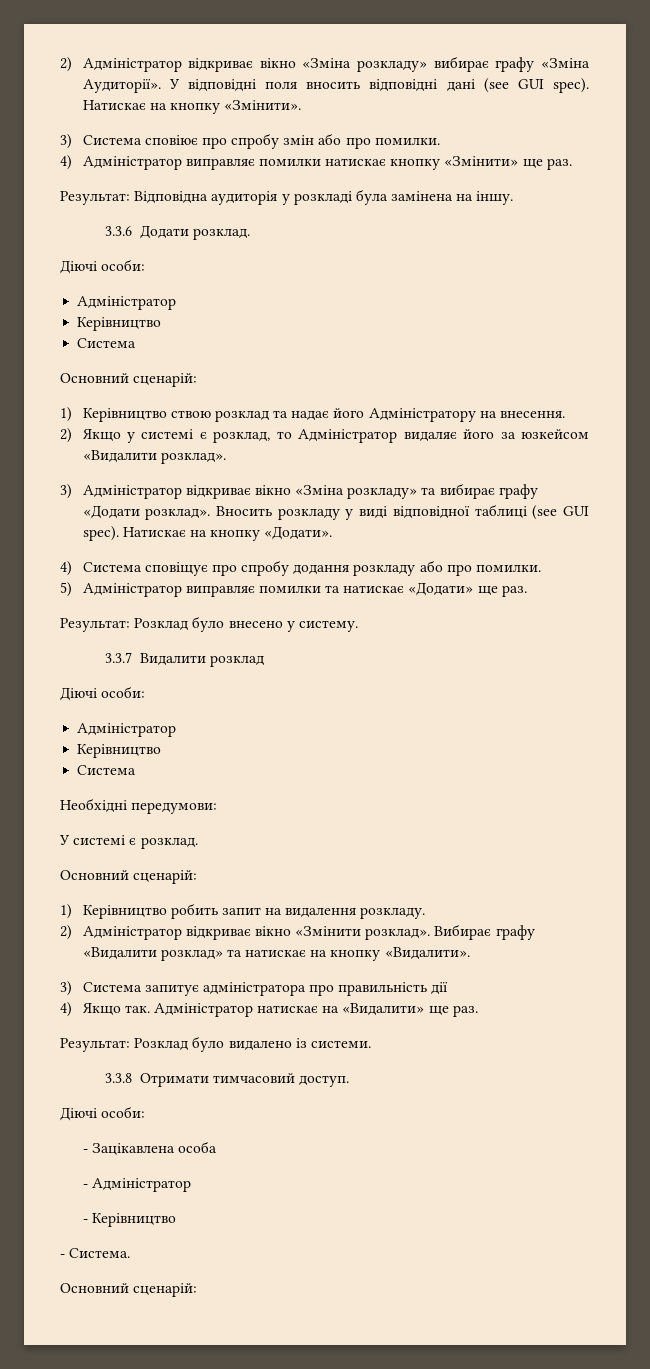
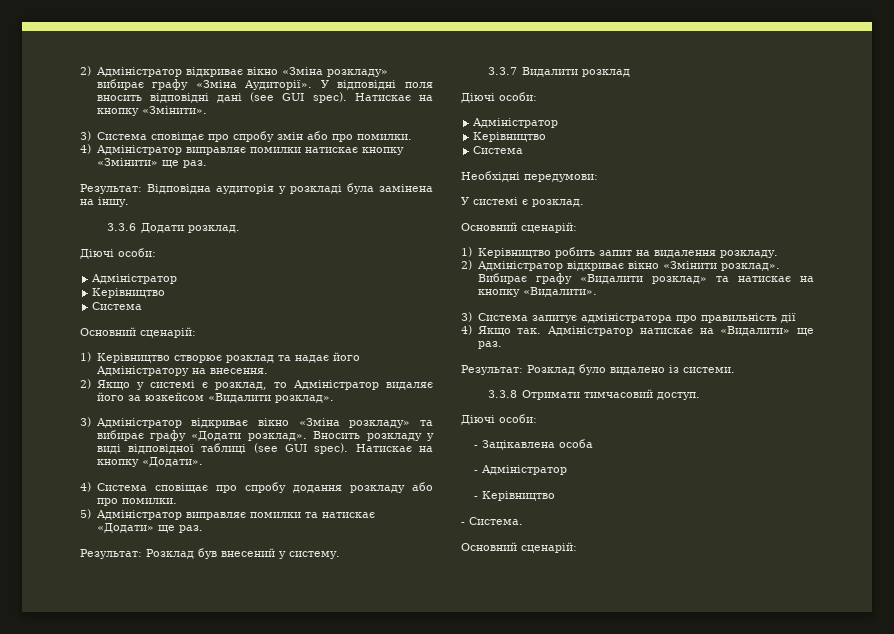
[144,135,198,145] сповіює -> [150,132,204,142] сповіщає
[170,410,211,418] ствою -> [173,355,222,363] створює
[144,562,208,576] сповіщує -> [154,483,208,493] сповіщає
[192,616,283,632] було внесено -> [198,548,275,559] був внесений

